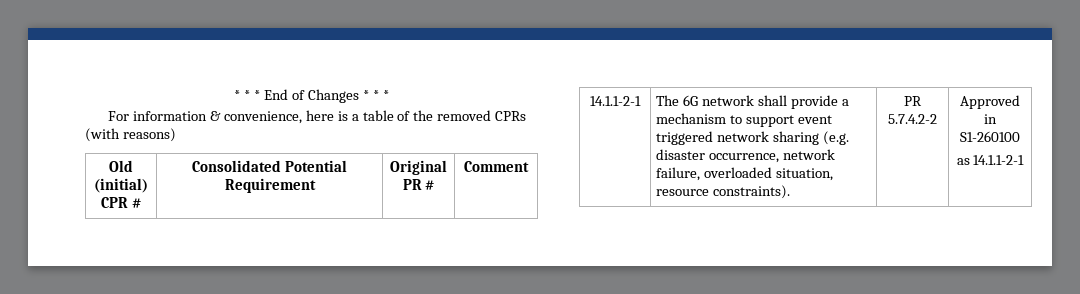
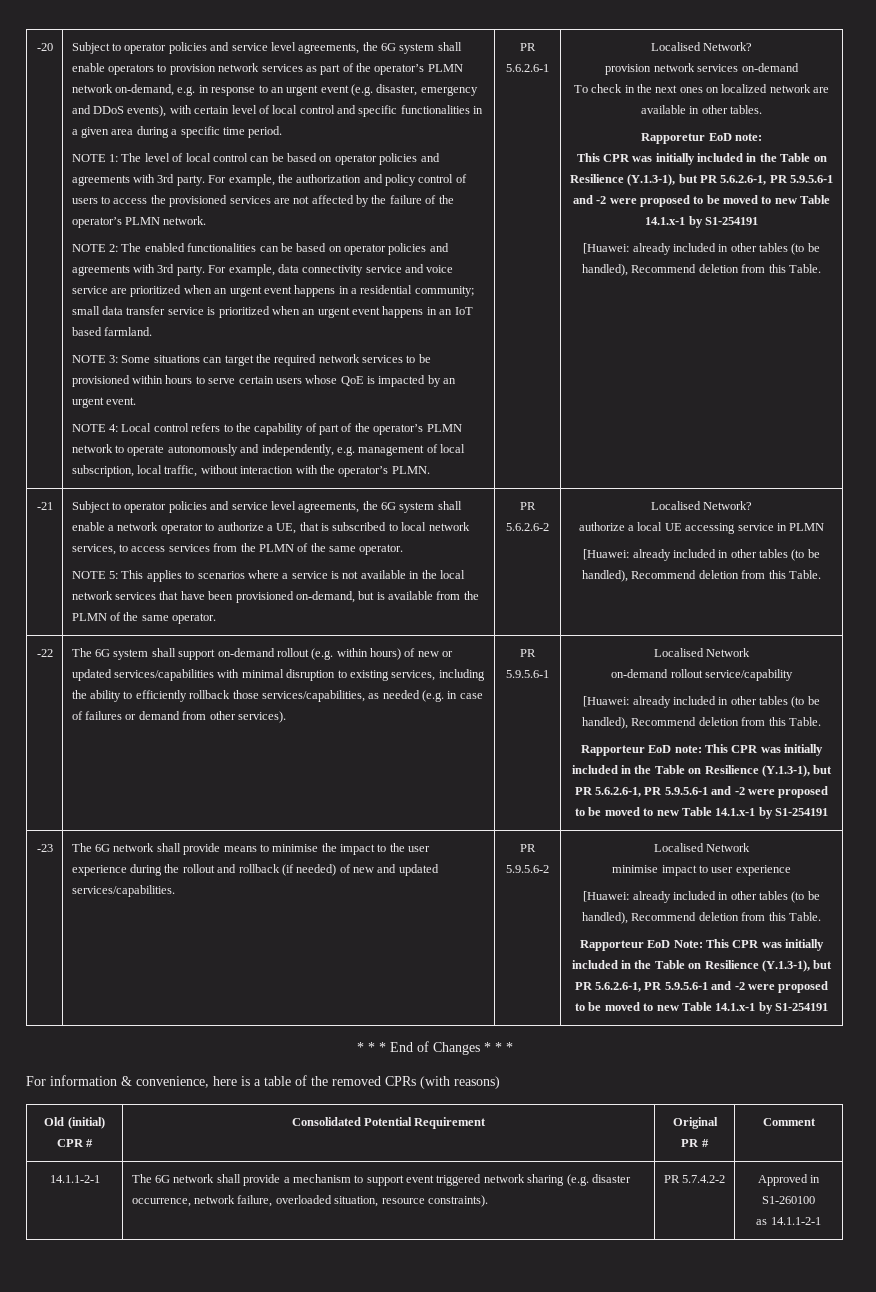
(234, 95) none -> [36,43,53,51] [71,42,462,54] [71,63,463,75] [71,84,478,96] [71,105,484,117] [71,126,283,138] [71,153,440,165] [71,174,467,186] [71,195,454,207] [71,216,207,228] [71,243,449,255] [71,264,454,276] [71,285,474,297] [71,306,473,318] [71,327,153,336] [71,354,431,366] [71,375,457,387] [71,397,137,408] [71,423,462,435] [71,444,466,456] [71,465,430,477] [520,43,536,51] [506,64,549,72] [650,42,753,51] [605,63,799,75] [573,84,830,93] [640,105,763,114] [641,133,762,144] [576,153,827,165] [569,174,834,186] [572,195,831,207] [645,216,758,228] [583,243,820,255] [582,264,821,276] [36,502,53,510] [71,501,462,513] [71,522,470,534] [71,543,404,555] [71,570,465,582] [71,591,479,603] [71,612,217,624] [520,502,536,510] [506,523,549,531] [650,501,753,510] [578,522,825,534] [583,549,820,561] [582,570,821,582] [36,649,53,657] [71,648,454,660] [71,669,485,681] [71,690,483,702] [71,711,286,723] [520,649,536,657] [506,670,549,678] [653,648,751,657] [611,669,793,681] [583,696,820,708] [582,717,821,729] [580,744,824,756] [571,765,833,777] [574,786,829,798] [575,807,828,819] [36,844,53,852] [71,843,431,855] [71,864,439,876] [71,885,175,897] [520,844,536,852] [506,865,549,873] [653,843,751,852] [612,865,791,876] [583,891,820,903] [582,912,821,924] [579,939,825,951] [571,960,833,972] [574,981,829,993] [575,1002,828,1014] -20 | Subject to operator policies and service level agreements, the 6G system shall enable operators to provision network services as part of the operator’s PLMN network on-demand, e.g. in response to an urgent event (e.g. disaster, emergency and DDoS events), with certain level of local control and specific functionalities in a given area during a specific time period. // NOTE 1: The level of local control can be based on operator policies and agreements with 3rd party. For example, the authorization and policy control of users to access the provisioned services are not affected by the failure of the operator’s PLMN network. // NOTE 2: The enabled functionalities can be based on operator policies and agreements with 3rd party. For example, data connectivity service and voice service are prioritized when an urgent event happens in a residential community; small data transfer service is prioritized when an urgent event happens in an IoT based farmland. // NOTE 3: Some situations can target the required network services to be provisioned within hours to serve certain users whose QoE is impacted by an urgent event. // NOTE 4: Local control refers to the capability of part of the operator’s PLMN network to operate autonomously and independently, e.g. management of local subscription, local traffic, without interaction with the operator’s PLMN. | PR 5.6.2.6-1 | Localised Network? // provision network services on-demand // To check in the next ones on localized network are available in other tables. // Rapporetur EoD note: // This CPR was initially included in the Table on Resilience (Y.1.3-1), but PR 5.6.2.6-1, PR 5.9.5.6-1 and -2 were proposed to be moved to new Table 14.1.x-1 by S1-254191 // [Huawei: already included in other tables (to be handled), Recommend deletion from this Table. // -21 | Subject to operator policies and service level agreements, the 6G system shall enable a network operator to authorize a UE, that is subscribed to local network services, to access services from the PLMN of the same operator. // NOTE 5: This applies to scenarios where a service is not available in the local network services that have been provisioned on-demand, but is available from the PLMN of the same operator. | PR 5.6.2.6-2 | Localised Network? // authorize a local UE accessing service in PLMN // [Huawei: already included in other tables (to be handled), Recommend deletion from this Table. // -22 | The 6G system shall support on-demand rollout (e.g. within hours) of new or updated services/capabilities with minimal disruption to existing services, including the ability to efficiently rollback those services/capabilities, as needed (e.g. in case of failures or demand from other services). | PR 5.9.5.6-1 | Localised Network // on-demand rollout service/capability // [Huawei: already included in other tables (to be handled), Recommend deletion from this Table. // Rapporteur EoD note: This CPR was initially included in the Table on Resilience (Y.1.3-1), but PR 5.6.2.6-1, PR 5.9.5.6-1 and -2 were proposed to be moved to new Table 14.1.x-1 by S1-254191 // -23 | The 6G network shall provide means to minimise the impact to the user experience during the rollout and rollback (if needed) of new and updated services/capabilities. | PR 5.9.5.6-2 | Localised Network // minimise impact to user experience // [Huawei: already included in other tables (to be handled), Recommend deletion from this Table. // Rapporteur EoD Note: This CPR was initially included in the Table on Resilience (Y.1.3-1), but PR 5.6.2.6-1, PR 5.9.5.6-1 and -2 were proposed to be moved to new Table 14.1.x-1 by S1-254191 //

